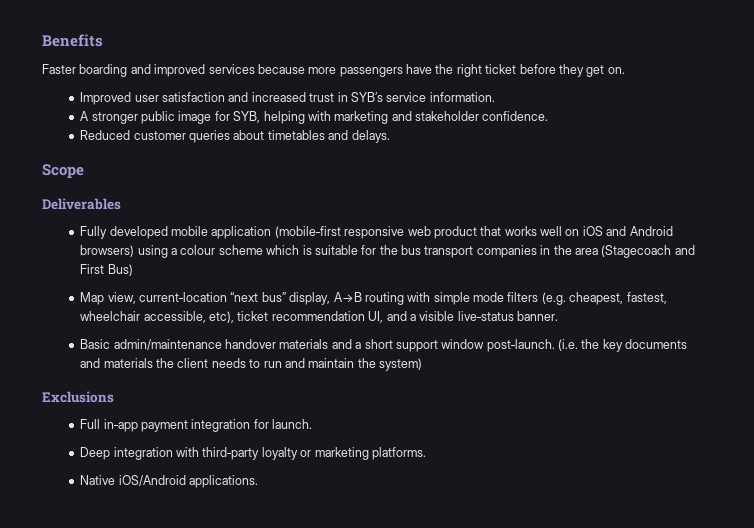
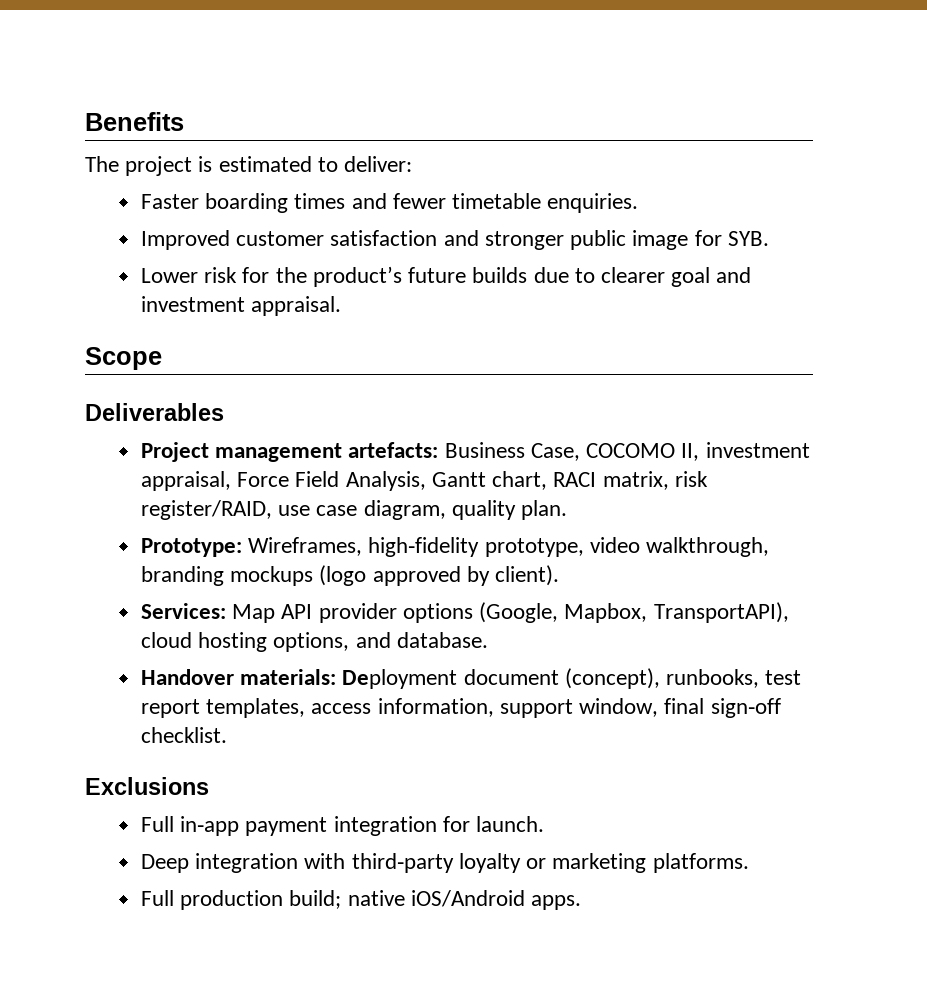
[42,64,625,77] Faster boarding and improved services because more passengers have the right ticket before they get on. -> [85,156,413,176] [141,193,639,213] The project is estimated to deliver: // Faster boarding times and fewer timetable enquiries.
[134,95,159,102] user -> [236,231,325,246] customer
[251,92,495,102] [80,111,549,124] [80,130,390,143] [42,164,84,179] [42,198,121,210] [80,226,673,239] [80,245,695,258] [80,264,133,276] [80,292,667,305] [80,311,559,323] [80,339,688,352] [80,358,423,371] increased trust in SYB’s service information. // A stronger public image for SYB, helping with marketing and stakeholder confidence. // Reduced customer queries about timetables and delays. // Scope // Deliverables // Fully developed mobile application (mobile‑first responsive web product that works well on iOS and Android browsers) using a colour scheme which is suitable for the bus transport companies in the area (Stagecoach and First Bus) // Map view, current‑location “next bus” display, A→B routing with simple mode filters (e.g. cheapest, fastest, wheelchair accessible, etc), ticket recommendation UI, and a visible live‑status banner. // Basic admin/maintenance handover materials and a short support window post‑launch. (i.e. the key documents and materials the client needs to run and maintain the system) -> [484,230,769,250] [141,266,752,287] [141,296,342,316] [85,347,162,370] [85,403,224,421] [141,442,810,462] [141,471,708,491] [141,500,568,520] [141,537,770,557] [141,565,560,586] [141,602,789,623] [141,632,488,652] [141,668,802,689] [141,698,781,718] [141,727,228,743] stronger public image for SYB. // Lower risk for the product’s future builds due to clearer goal and investment appraisal. // Scope // Deliverables // Project management artefacts: Business Case, COCOMO II, investment appraisal, Force Field Analysis, Gantt chart, RACI matrix, risk register/RAID, use case diagram, quality plan. // Prototype: Wireframes, high‑fidelity prototype, video walkthrough, branding mockups (logo approved by client). // Services: Map API provider options (Google, Mapbox, TransportAPI), cloud hosting options, and database. // Handover materials: Deployment document (concept), runbooks, test report templates, access information, support window, final sign‑off checklist.
[80,475,259,488] Native iOS/Android applications. -> [141,890,582,910] Full production build; native iOS/Android apps.

